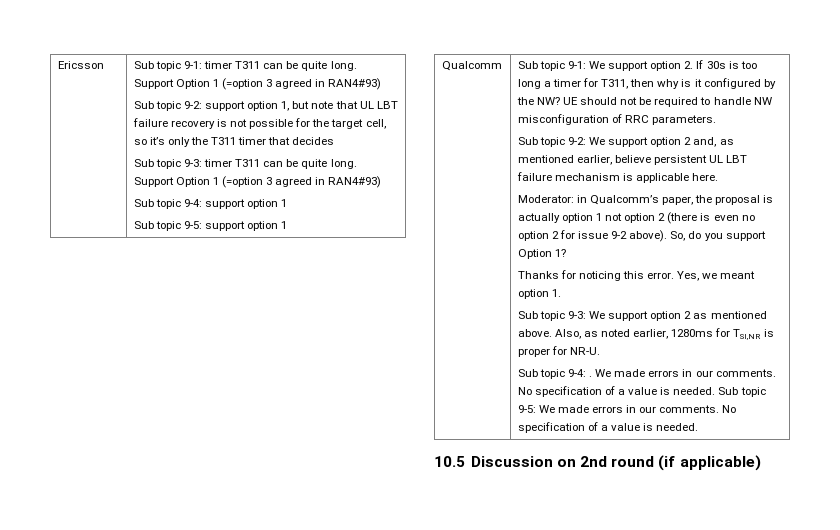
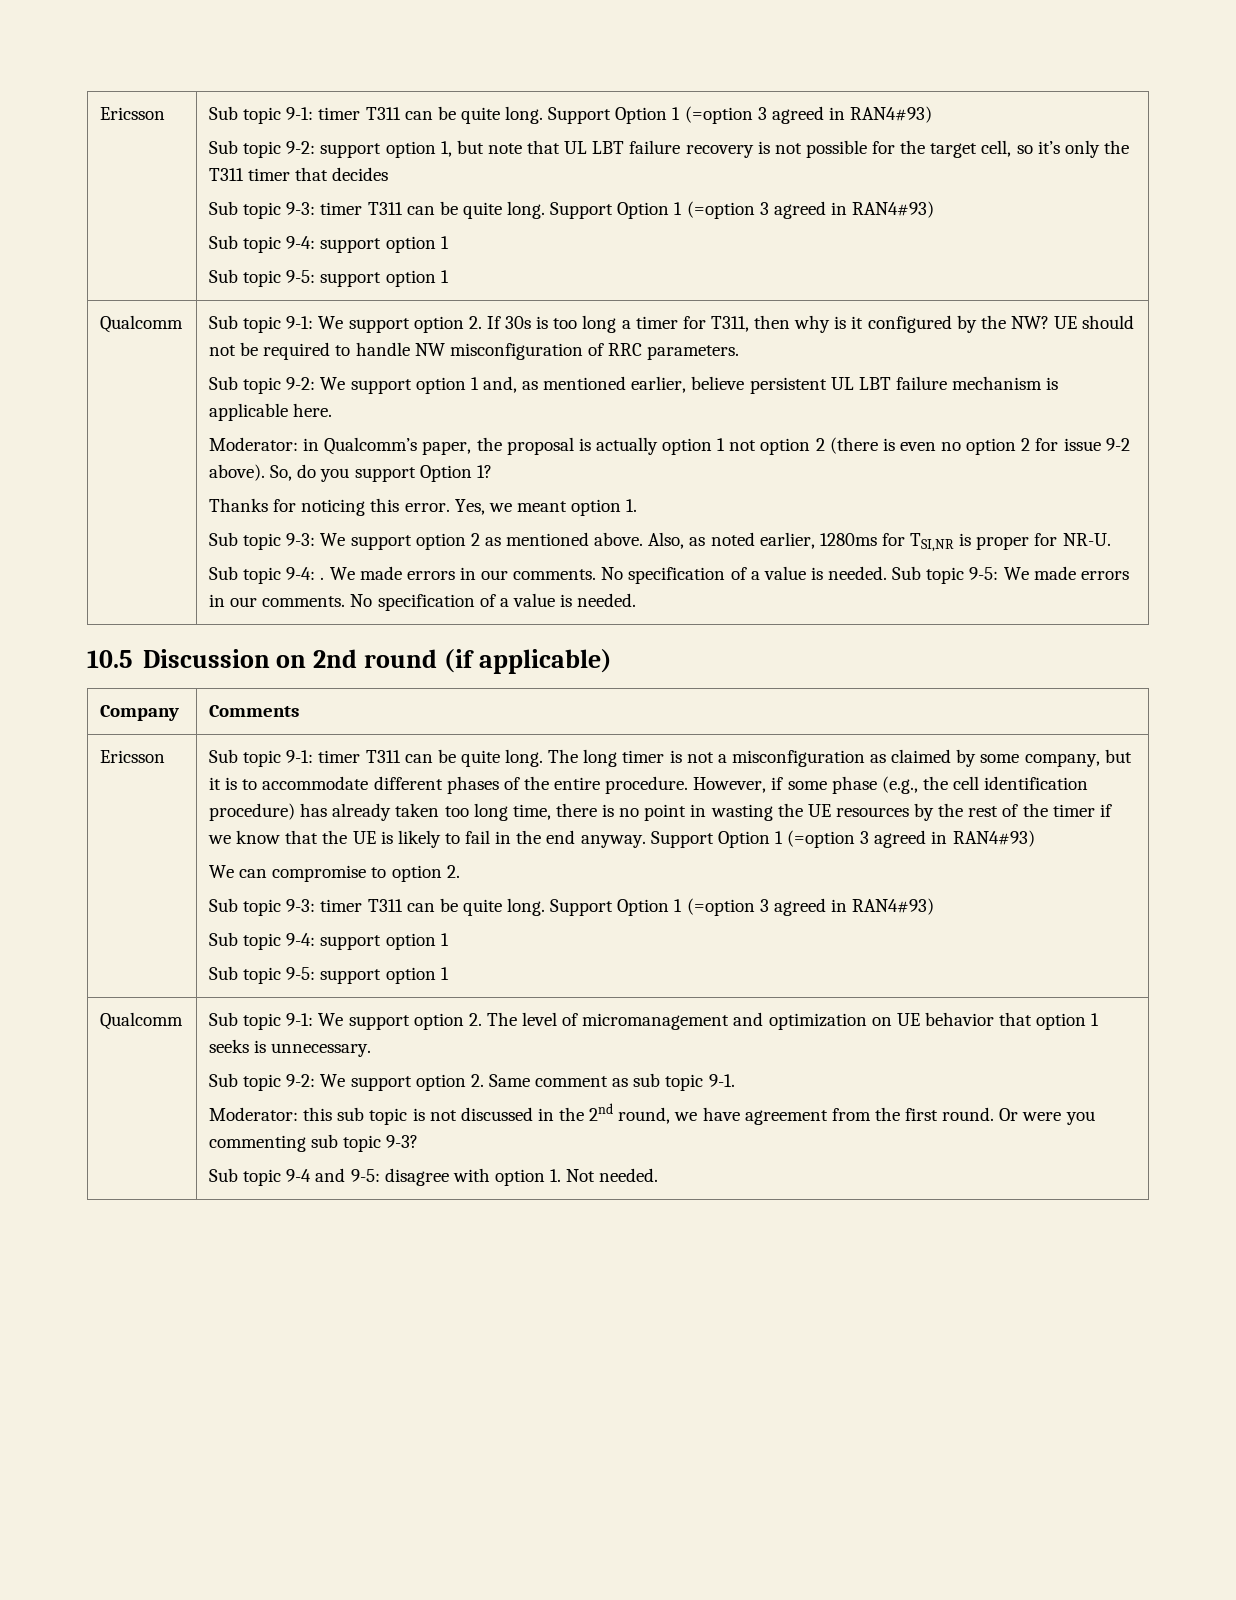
[684,137,692,145] 2 -> [470,377,479,390] 1
(761, 463) none -> [100,705,180,721] [209,705,300,717] [100,750,166,763] [209,749,1132,767] [209,776,1089,794] [209,803,1112,821] [208,830,1035,848] [209,865,460,882] [209,898,935,916] [209,932,449,950] [209,966,449,984] [100,1012,184,1030] [209,1012,1100,1030] [209,1039,372,1057] [209,1073,735,1091] [209,1103,1095,1125] [209,1134,419,1152] [209,1168,659,1186] // Company | Comments // Ericsson | Sub topic 9-1: timer T311 can be quite long. The long timer is not a misconfiguration as claimed by some company, but it is to accommodate different phases of the entire procedure. However, if some phase (e.g., the cell identification procedure) has already taken too long time, there is no point in wasting the UE resources by the rest of the timer if we know that the UE is likely to fail in the end anyway. Support Option 1 (=option 3 agreed in RAN4#93) // We can compromise to option 2. // Sub topic 9-3: timer T311 can be quite long. Support Option 1 (=option 3 agreed in RAN4#93) // Sub topic 9-4: support option 1 // Sub topic 9-5: support option 1 // Qualcomm | Sub topic 9-1: We support option 2. The level of micromanagement and optimization on UE behavior that option 1 seeks is unnecessary. // Sub topic 9-2: We support option 2. Same comment as sub topic 9-1. // Moderator: this sub topic is not discussed in the 2nd round, we have agreement from the first round. Or were you commenting sub topic 9-3? // Sub topic 9-4 and 9-5: disagree with option 1. Not needed.

